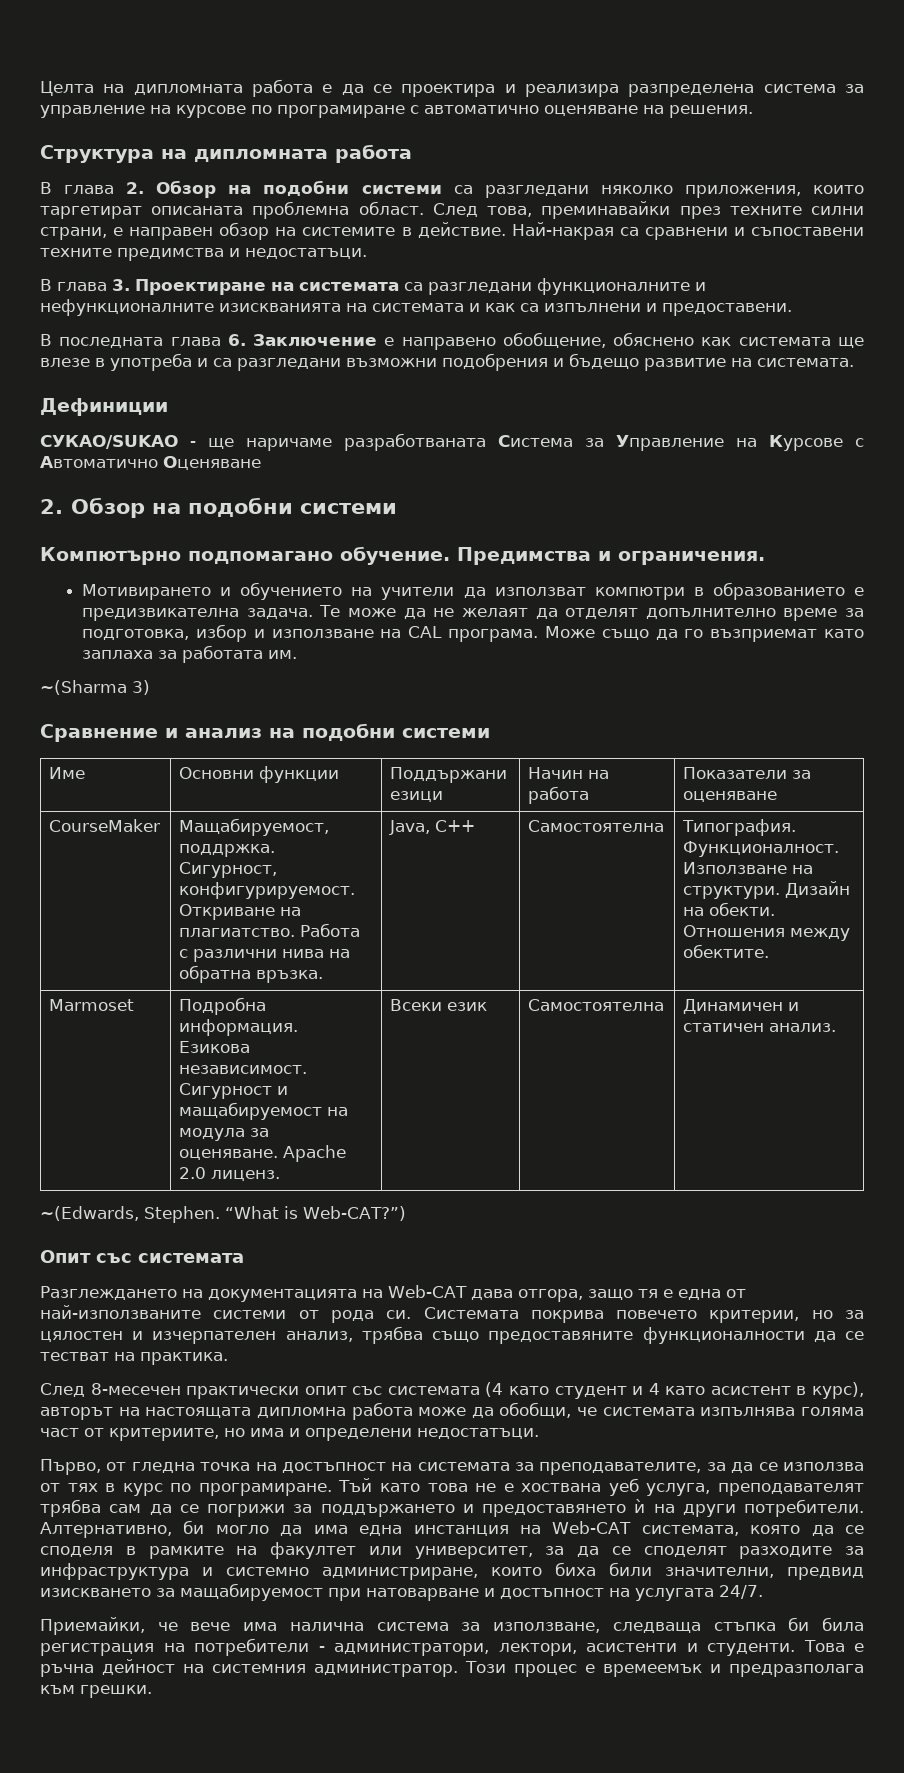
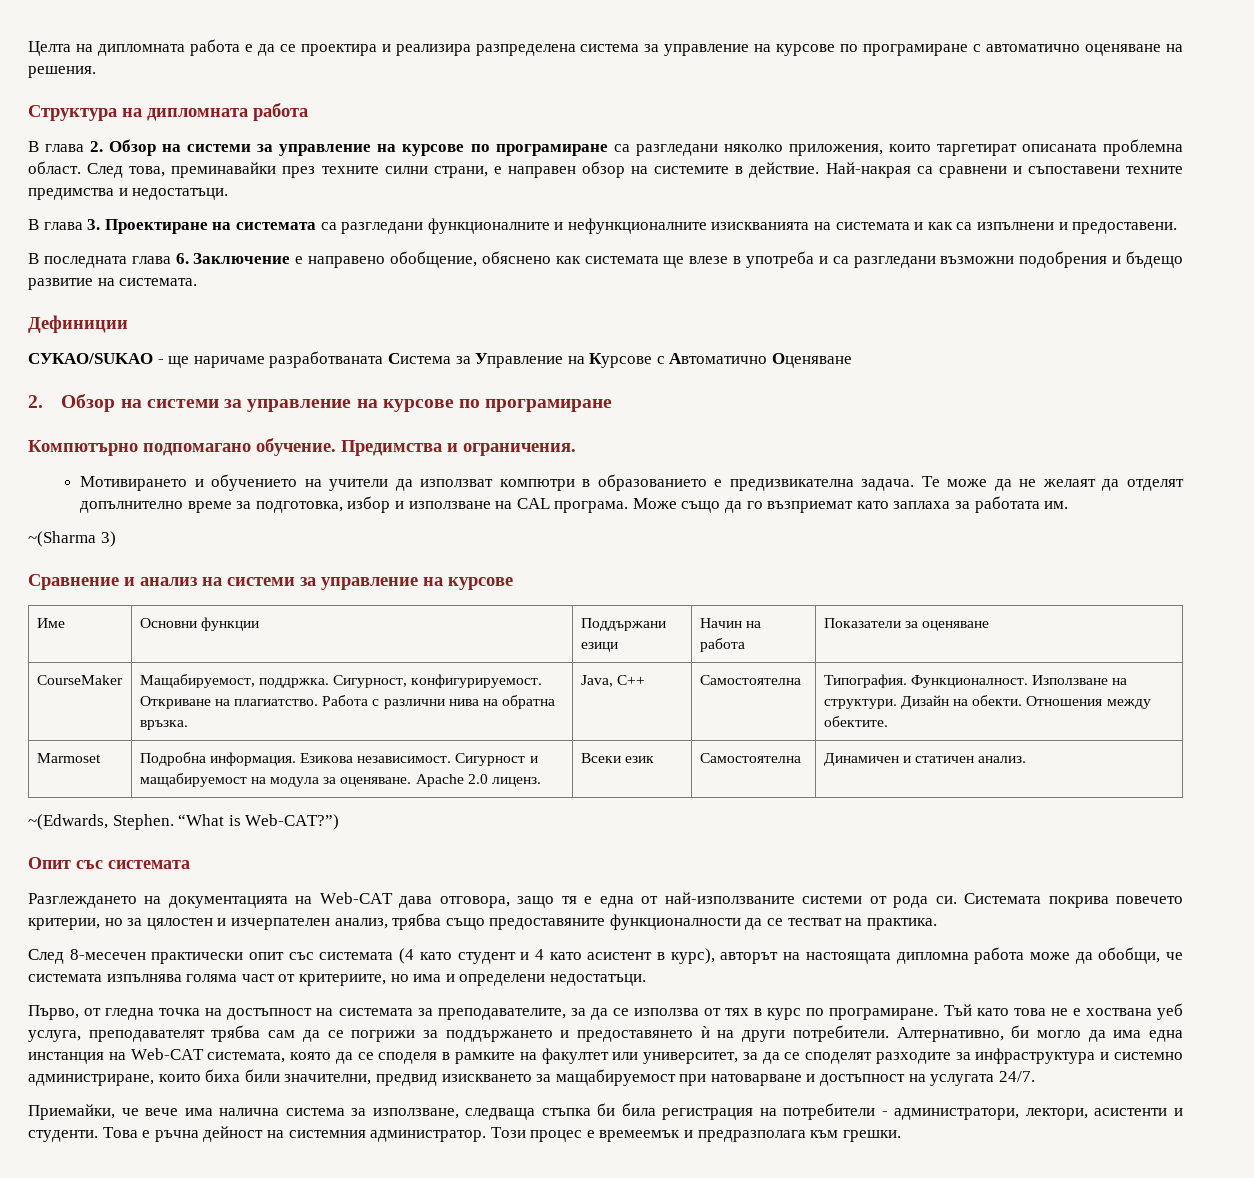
[263,180,442,196] подобни системи -> [187,144,608,156] системи за управление на курсове по програмиране
[188,497,398,517] подобни системи -> [146,399,613,412] системи за управление на курсове по програмиране
[302,723,490,741] подобни системи -> [227,577,513,590] системи за управление на курсове
[517,1289,583,1302] отгора, -> [439,896,510,908] отговора,

